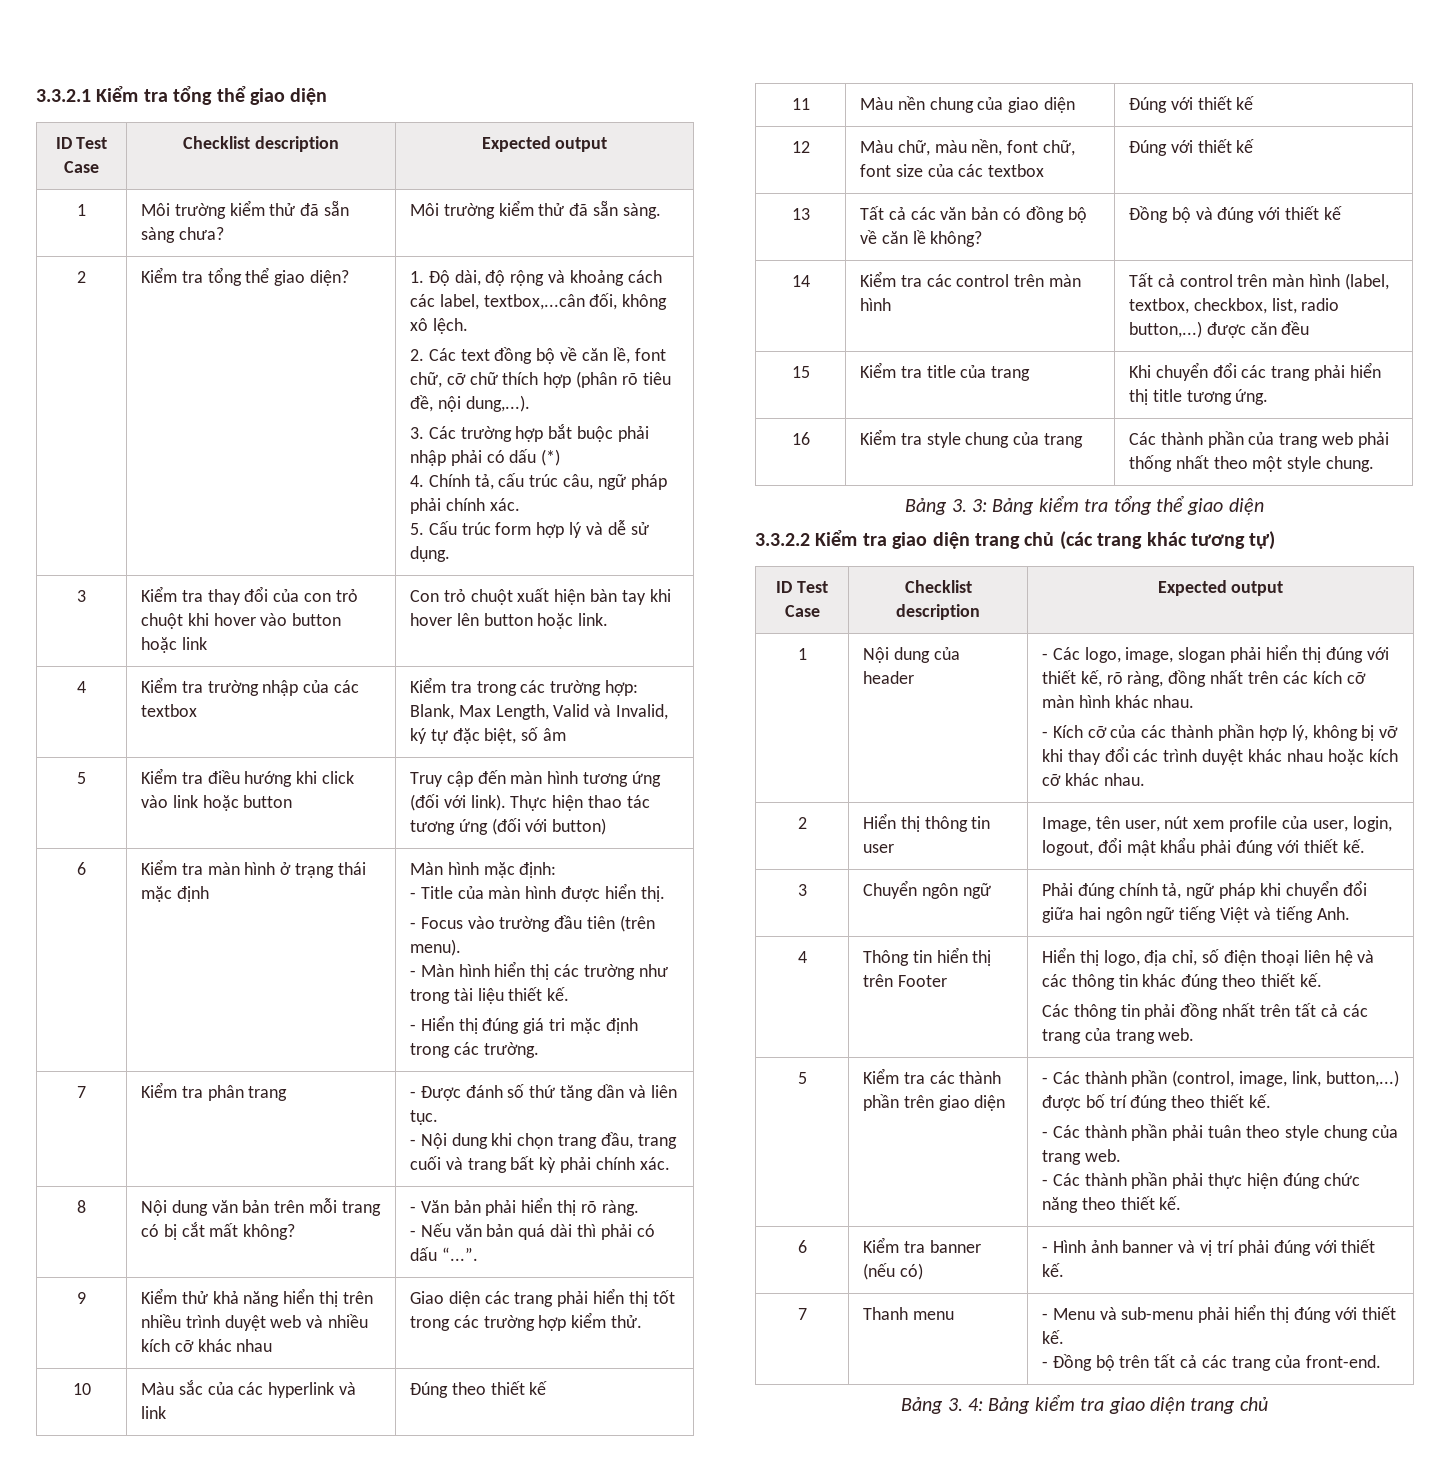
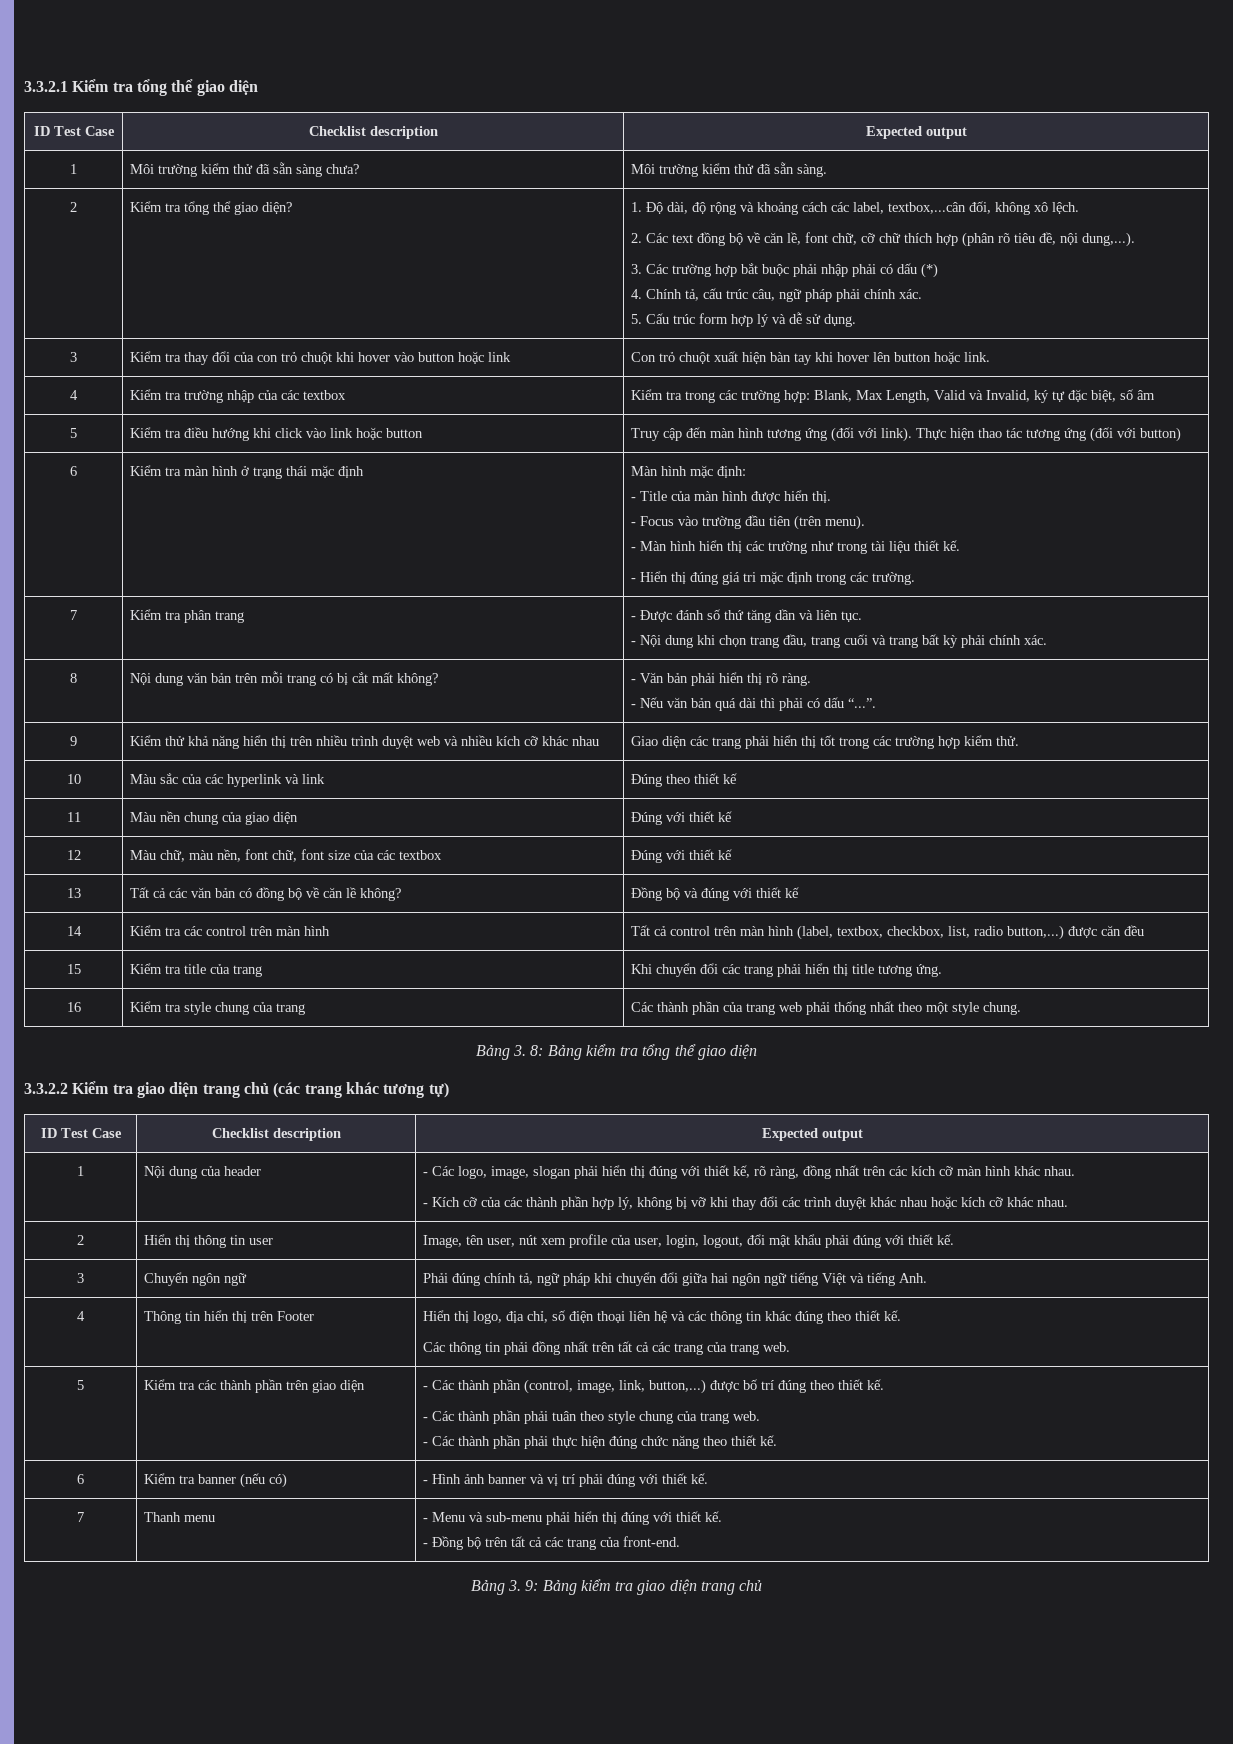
[972,499,987,512] 3: -> [530,1045,544,1056] 8:
[968,1398,983,1411] 4: -> [525,1580,539,1591] 9:

